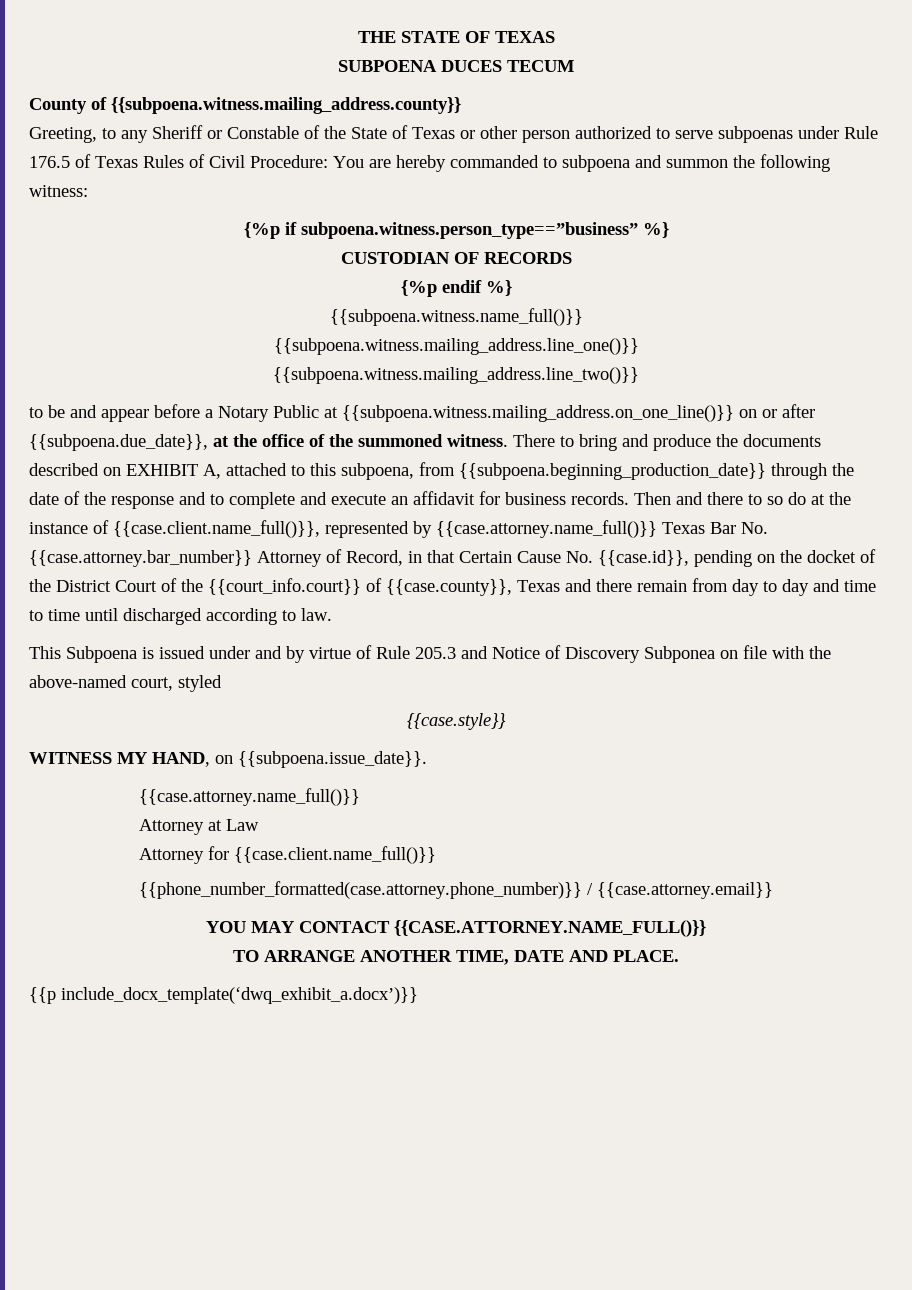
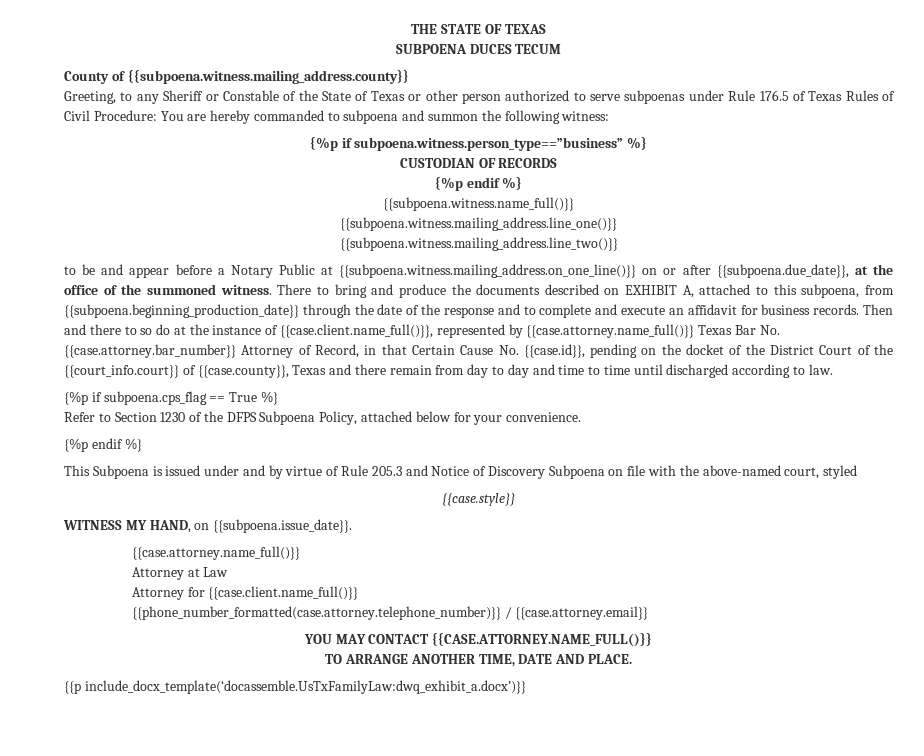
(332, 614) none -> [64,391,278,405] [64,411,582,425] [64,438,142,452] // {%p if subpoena.cps_flag == True %} // Refer to Section 1230 of the DFPS Subpoena Policy, attached below for your convenience. // {%p endif %}
[644,646,715,663] Subponea -> [548,465,605,479] Subpoena
[138,881,582,899] {{phone_number_formatted(case.attorney.phone_number)}} -> [131,606,501,620] {{phone_number_formatted(case.attorney.telephone_number)}}
[61,987,418,1004] include_docx_template(‘dwq_exhibit_a.docx’)}} -> [84,680,526,694] include_docx_template(‘docassemble.UsTxFamilyLaw:dwq_exhibit_a.docx’)}}

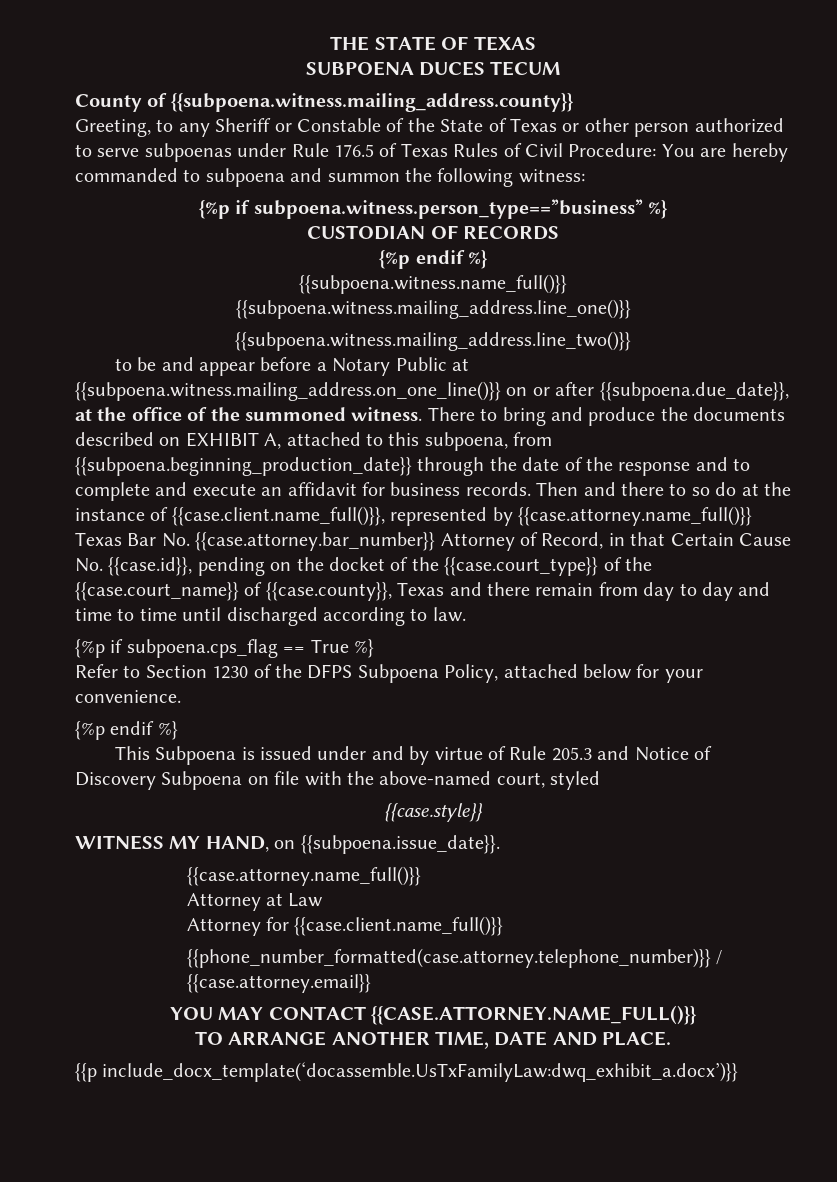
[770,344,893,355] [64,365,179,378] District Court of the {{court_info.court}} -> [444,557,652,576] [75,582,239,601] {{case.court_type}} of the {{case.court_name}}

